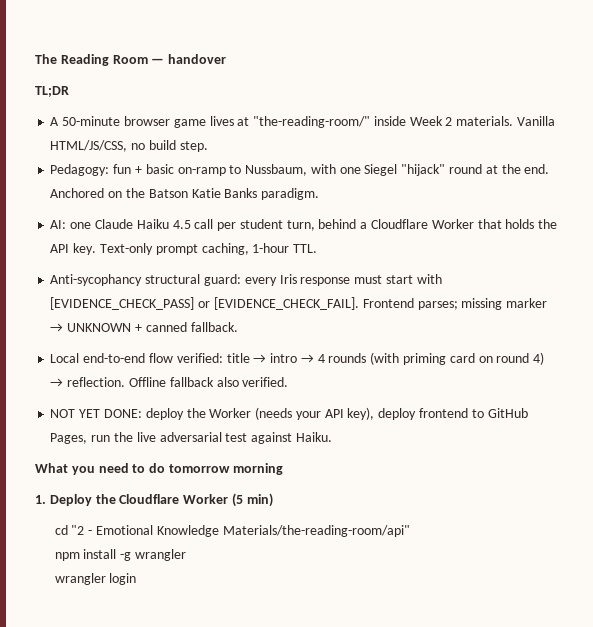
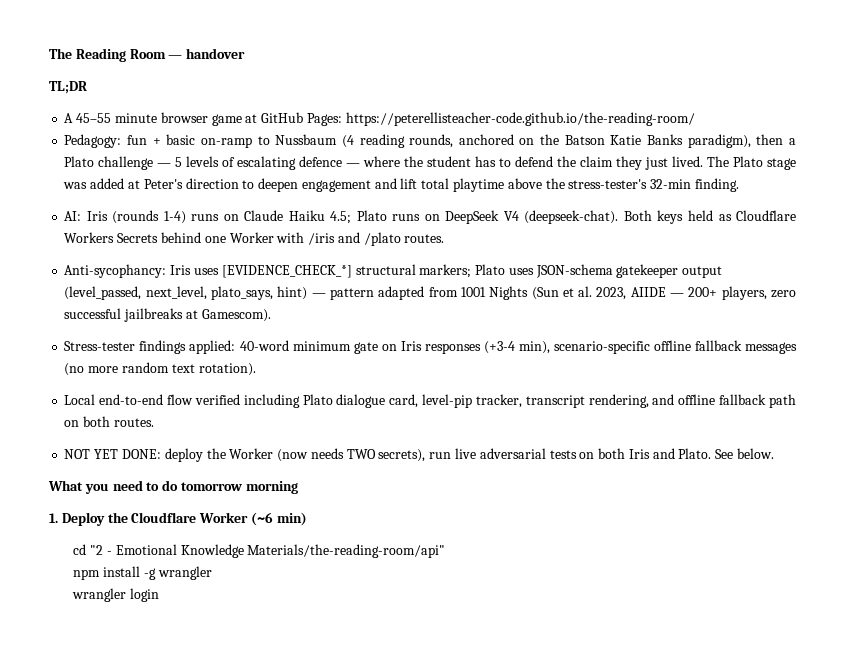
[62,116,555,128] [50,140,208,152] 50-minute browser game lives at "the-reading-room/" inside Week 2 materials. Vanilla HTML/JS/CSS, no build step. -> [76,112,695,126] 45–55 minute browser game at GitHub Pages: https://peterellisteacher-code.github.io/the-reading-room/
[245,164,550,176] [50,188,105,198] Nussbaum, with one Siegel "hijack" round at the end. Anchored -> [275,134,514,148] Nussbaum (4 reading rounds, anchored
[261,188,320,200] [50,219,558,231] [50,243,318,255] [50,274,442,286] [50,297,548,310] [50,322,238,332] [50,352,545,365] [50,377,289,387] paradigm. // AI: one Claude Haiku 4.5 call per student turn, behind a Cloudflare Worker that holds the API key. Text-only prompt caching, 1-hour TTL. // Anti-sycophancy structural guard: every Iris response must start with [EVIDENCE_CHECK_PASS] or [EVIDENCE_CHECK_FAIL]. Frontend parses; missing marker → UNKNOWN + canned fallback. // Local end-to-end flow verified: title → intro → 4 rounds (with priming card on round 4) → reflection. Offline fallback also verified. -> [687,134,797,148] [64,156,797,170] [63,178,739,192] [64,210,797,224] [64,232,445,246] [64,264,723,278] [64,286,797,300] [64,308,271,322] [64,340,797,354] [64,362,256,376] [64,394,797,408] [64,416,154,427] paradigm), then a Plato challenge — 5 levels of escalating defence — where the student has to defend the claim they just lived. The Plato stage was added at Peter's direction to deepen engagement and lift total playtime above the stress-tester's 32-min finding. // AI: Iris (rounds 1-4) runs on Claude Haiku 4.5; Plato runs on DeepSeek V4 (deepseek-chat). Both keys held as Cloudflare Workers Secrets behind one Worker with /iris and /plato routes. // Anti-sycophancy: Iris uses [EVIDENCE_CHECK_*] structural markers; Plato uses JSON-schema gatekeeper output (level_passed, next_level, plato_says, hint) — pattern adapted from 1001 Nights (Sun et al. 2023, AIIDE — 200+ players, zero successful jailbreaks at Gamescom). // Stress-tester findings applied: 40-word minimum gate on Iris responses (+3-4 min), scenario-specific offline fallback messages (no more random text rotation). // Local end-to-end flow verified including Plato dialogue card, level-pip tracker, transcript rendering, and offline fallback path on both routes.
[255,407,528,420] [50,432,332,444] (needs your API key), deploy frontend to GitHub Pages, run the live adversarial test against Haiku. -> [277,448,774,462] (now needs TWO secrets), run live adversarial tests on both Iris and Plato. See below.
[231,493,243,507] (5 -> [250,512,273,526] (~6

